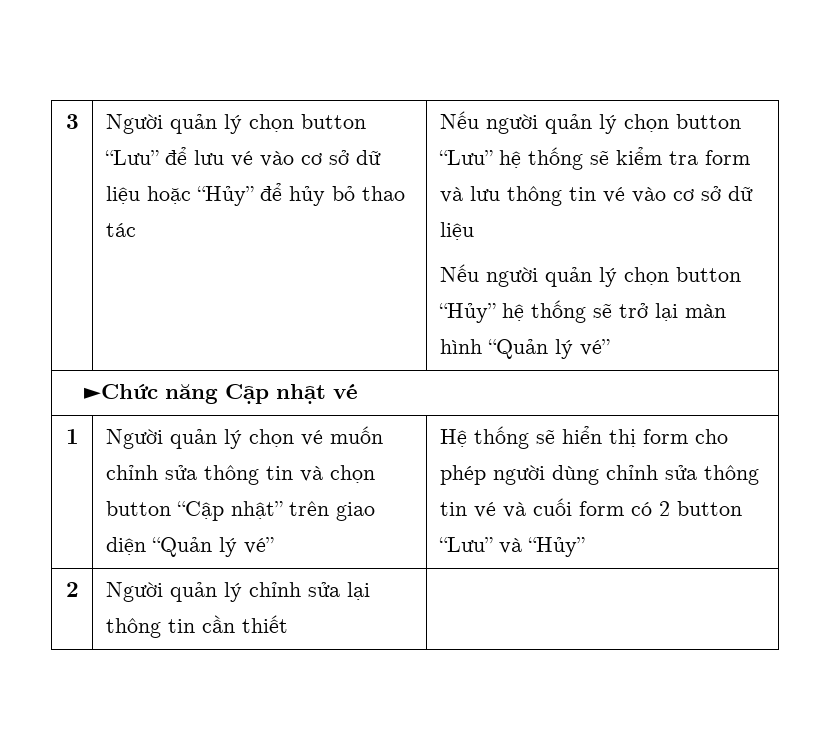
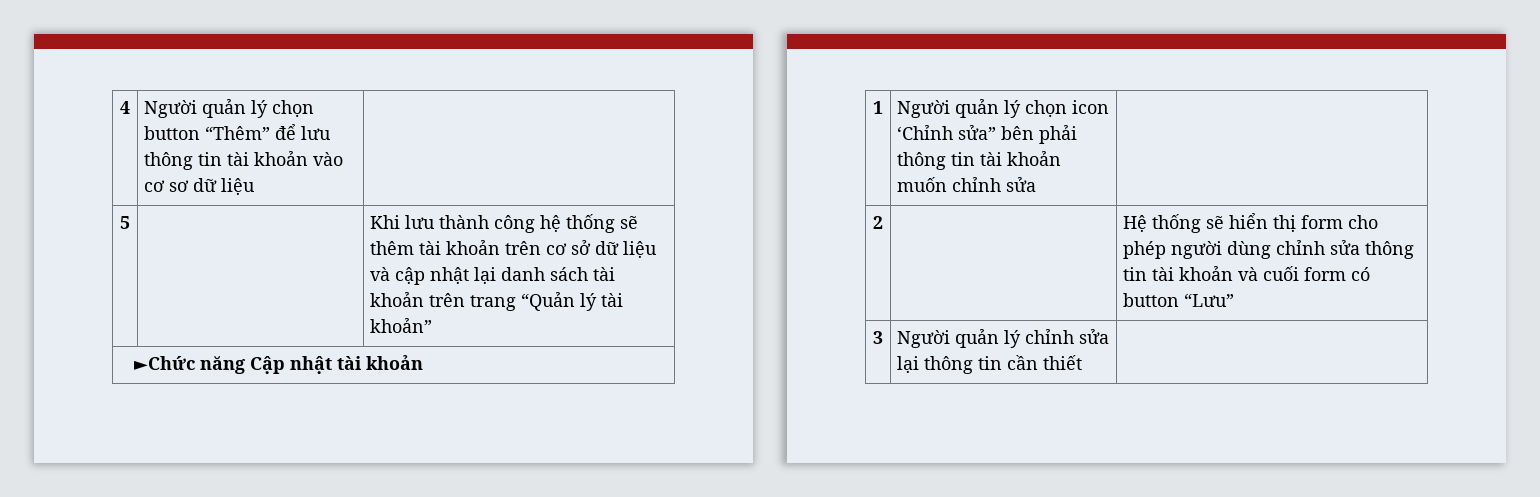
[65,114,79,129] 3 -> [120,101,130,114] 4
[104,150,159,165] “Lưu” -> [205,126,271,140] “Thêm”
[230,150,381,167] [105,183,405,206] [105,223,136,237] [439,111,741,134] [438,147,750,170] [439,186,753,206] [439,222,474,240] [439,264,741,287] [438,300,726,323] [439,339,610,359] vé vào cơ sở dữ liệu hoặc “Hủy” để hủy bỏ thao tác | Nếu người quản lý chọn button “Lưu” hệ thống sẽ kiểm tra form và lưu thông tin vé vào cơ sở dữ liệu // Nếu người quản lý chọn button “Hủy” hệ thống sẽ trở lại màn hình “Quản lý vé” -> [144,151,344,170] [144,178,256,195] [120,216,130,229] [370,214,639,233] [370,240,658,258] [370,267,616,285] [370,292,624,311] [370,318,433,333] thông tin tài khoản vào cơ sơ dữ liệu | // 5 | | Khi lưu thành công hệ thống sẽ thêm tài khoản trên cơ sở dữ liệu và cập nhật lại danh sách tài khoản trên trang “Quản lý tài khoản”
[332,384,358,399] vé -> [337,355,424,370] tài khoản
[300,426,383,446] [105,465,375,485] [105,501,375,521] [105,537,274,557] vé muốn chỉnh sửa thông tin và chọn button “Cập nhật” trên giao diện “Quản lý vé” -> [1072,100,1110,114] [897,125,1078,144] [897,151,1062,170] [897,177,1037,192] [873,216,883,229] icon ‘Chỉnh sửa” bên phải thông tin tài khoản muốn chỉnh sửa | // 2 |
[473,502,496,518] vé -> [1152,266,1234,281] tài khoản
[658,501,742,516] [438,537,585,557] [65,582,79,597] 2 button “Lưu” và “Hủy” // 2 -> [1123,293,1235,307] [873,331,883,344] button “Lưu” // 3

